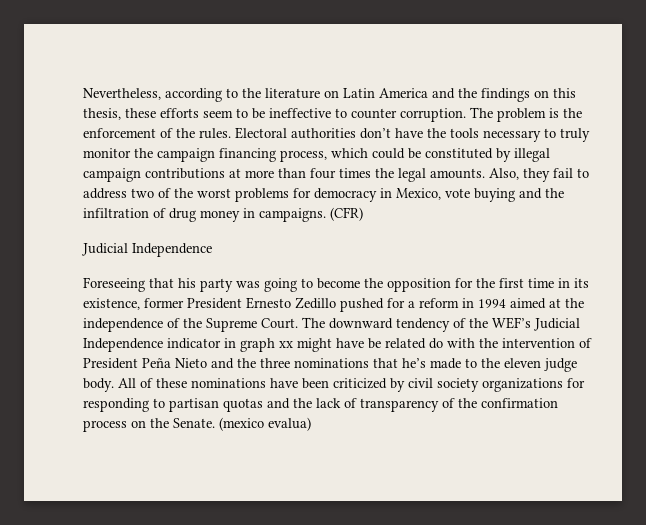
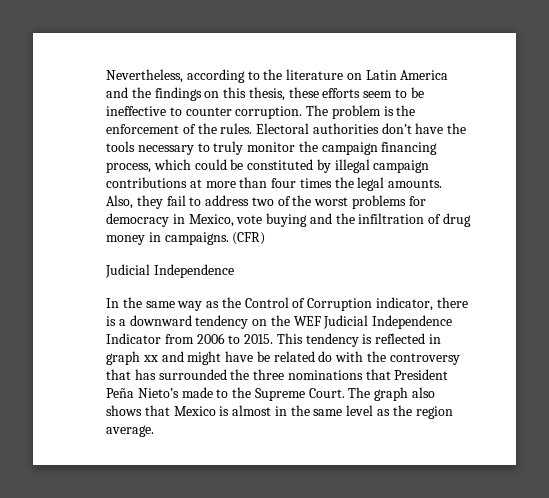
[83,277,589,292] [83,297,584,312] [83,317,580,332] [83,338,221,352] Foreseeing that his party was going to become the opposition for the first time in its existence, former President Ernesto Zedillo pushed for a reform in 1994 aimed at the independence of the Supreme Court. The downward tendency of the WEF’s Judicial Independence indicator -> [106,297,468,311] [106,315,453,329] [106,333,426,347] In the same way as the Control of Corruption indicator, there is a downward tendency on the WEF Judicial Independence Indicator from 2006 to 2015. This tendency is reflected
(293, 344) none -> [161,351,184,362] and
[502,338,592,348] [83,358,577,372] [83,378,585,392] [83,398,558,412] [83,417,311,432] intervention of President Peña Nieto and the three nominations that he’s made to the eleven judge body. All of these nominations have been criticized by civil society organizations for responding to partisan quotas and the lack of transparency of the confirmation process on the Senate. (mexico evalua) -> [389,353,460,365] [106,369,449,380] [106,387,436,401] [106,405,453,419] [106,425,154,437] controversy that has surrounded the three nominations that President Peña Nieto’s made to the Supreme Court. The graph also shows that Mexico is almost in the same level as the region average.

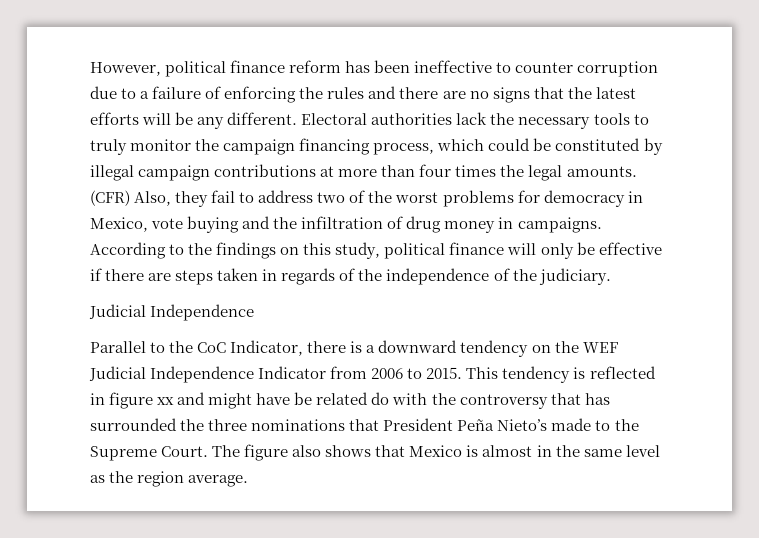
[106,69,449,83] [106,87,424,101] [106,105,416,119] [106,123,467,134] [106,141,194,155] Nevertheless, according to the literature on Latin America and the findings on this thesis, these efforts seem to be ineffective to counter corruption. The problem is the enforcement of the rules. Electoral authorities don’t have the tools necessary -> [90,60,659,77] [90,86,636,103] [90,112,630,129] However, political finance reform has been ineffective to counter corruption due to a failure of enforcing the rules and there are no signs that the latest efforts will be any different. Electoral authorities lack the necessary tools
(443, 183) none -> [90,190,130,206] (CFR)
[232,232,266,245] [105,264,234,278] [106,297,434,311] (CFR) // Judicial Independence // In the same way as the Control of Corruption indicator, -> [90,242,662,259] [90,268,611,285] [89,304,255,321] [90,340,304,356] According to the findings on this study, political finance will only be effective if there are steps taken in regards of the independence of the judiciary. // Judicial Independence // Parallel to the CoC Indicator,
[106,351,140,365] graph -> [109,392,154,409] figure
[374,387,409,401] graph -> [244,444,289,461] figure

